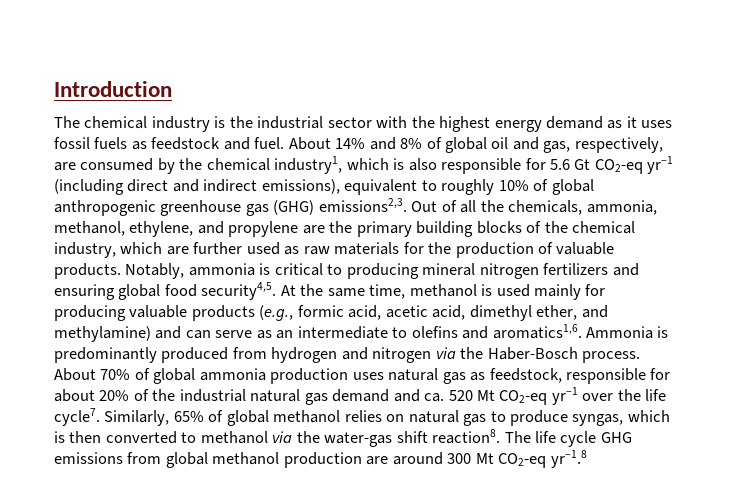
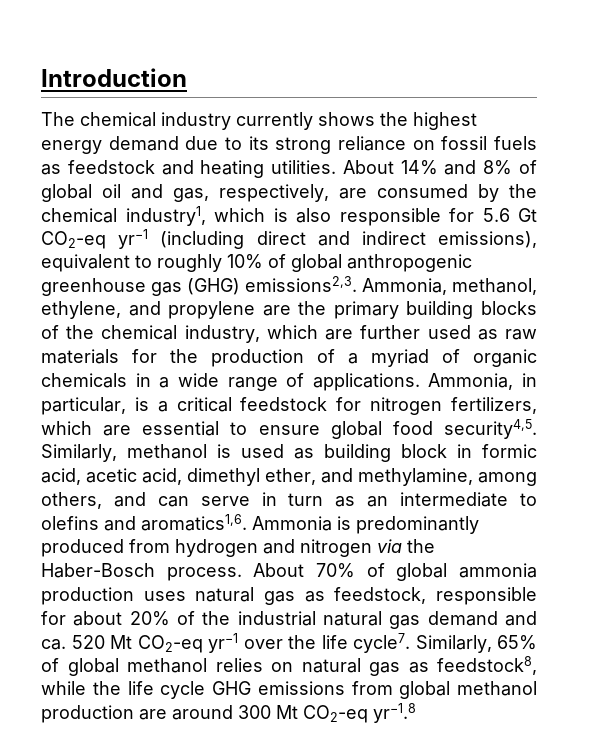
[214,116,673,132] is the industrial sector with the highest energy demand as it uses -> [236,112,477,130] [41,136,435,154] currently shows the highest energy demand due to its strong reliance on
[254,137,285,149] fuel. -> [200,160,337,178] heating utilities.
[411,200,657,215] Out of all the chemicals, ammonia, -> [362,278,447,295] Ammonia,
[556,242,615,255] [54,263,639,279] [54,282,606,300] [54,305,294,321] valuable products. Notably, ammonia is critical to producing mineral nitrogen fertilizers and ensuring global food security4,5. At the same time, methanol is used mainly for producing valuable products (e.g., -> [348,349,537,367] [41,373,537,391] [41,397,537,415] [41,419,537,439] [41,444,472,462] a myriad of organic chemicals in a wide range of applications. Ammonia, in particular, is a critical feedstock for nitrogen fertilizers, which are essential to ensure global food security4,5. Similarly, methanol is used as building block in
[54,326,151,342] methylamine) -> [358,468,537,486] [41,492,102,509] methylamine, among others,
(253, 334) none -> [261,492,324,506] in turn
[490,410,670,426] [54,429,531,447] to produce syngas, which is then converted to methanol via the water-gas shift reaction8. The -> [408,656,537,675] [41,681,121,695] as feedstock8, while the

